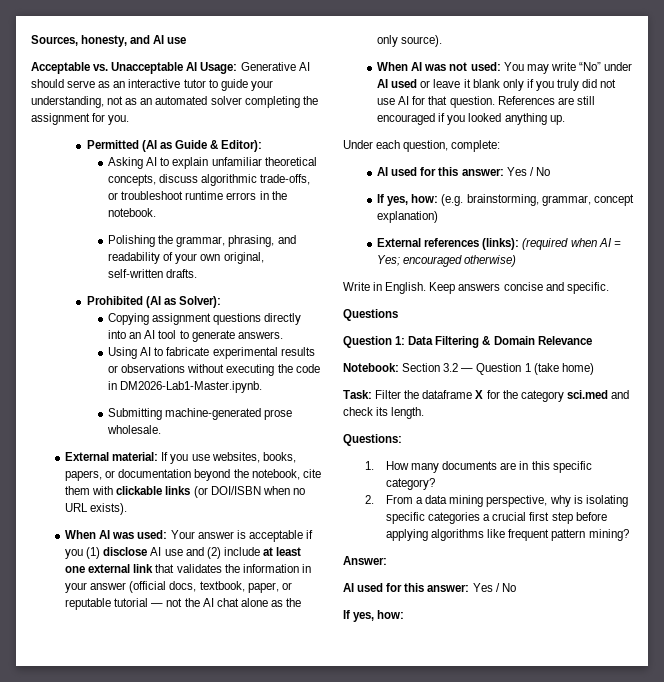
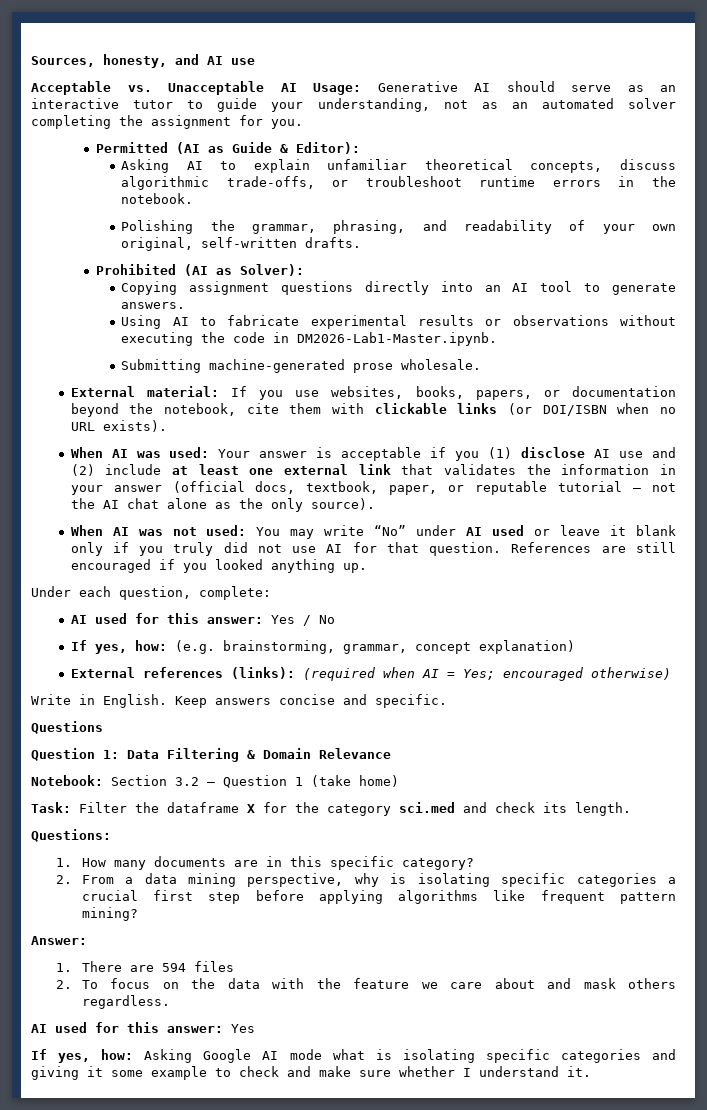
[343,583,516,592] [343,610,405,622] // AI used for this answer: Yes / No // If yes, how: -> [56,961,234,972] [56,978,677,989] [81,995,170,1009] [31,1022,255,1033] [31,1049,676,1063] [31,1066,591,1080] // 1. There are 594 files // 2. To focus on the data with the feature we care about and mask others regardless. // AI used for this answer: Yes // If yes, how: Asking Google AI mode what is isolating specific categories and giving it some example to check and make sure whether I understand it.

